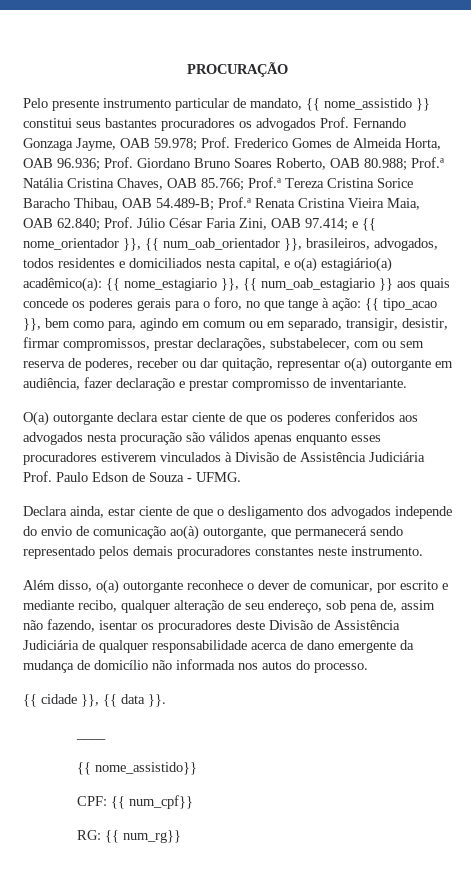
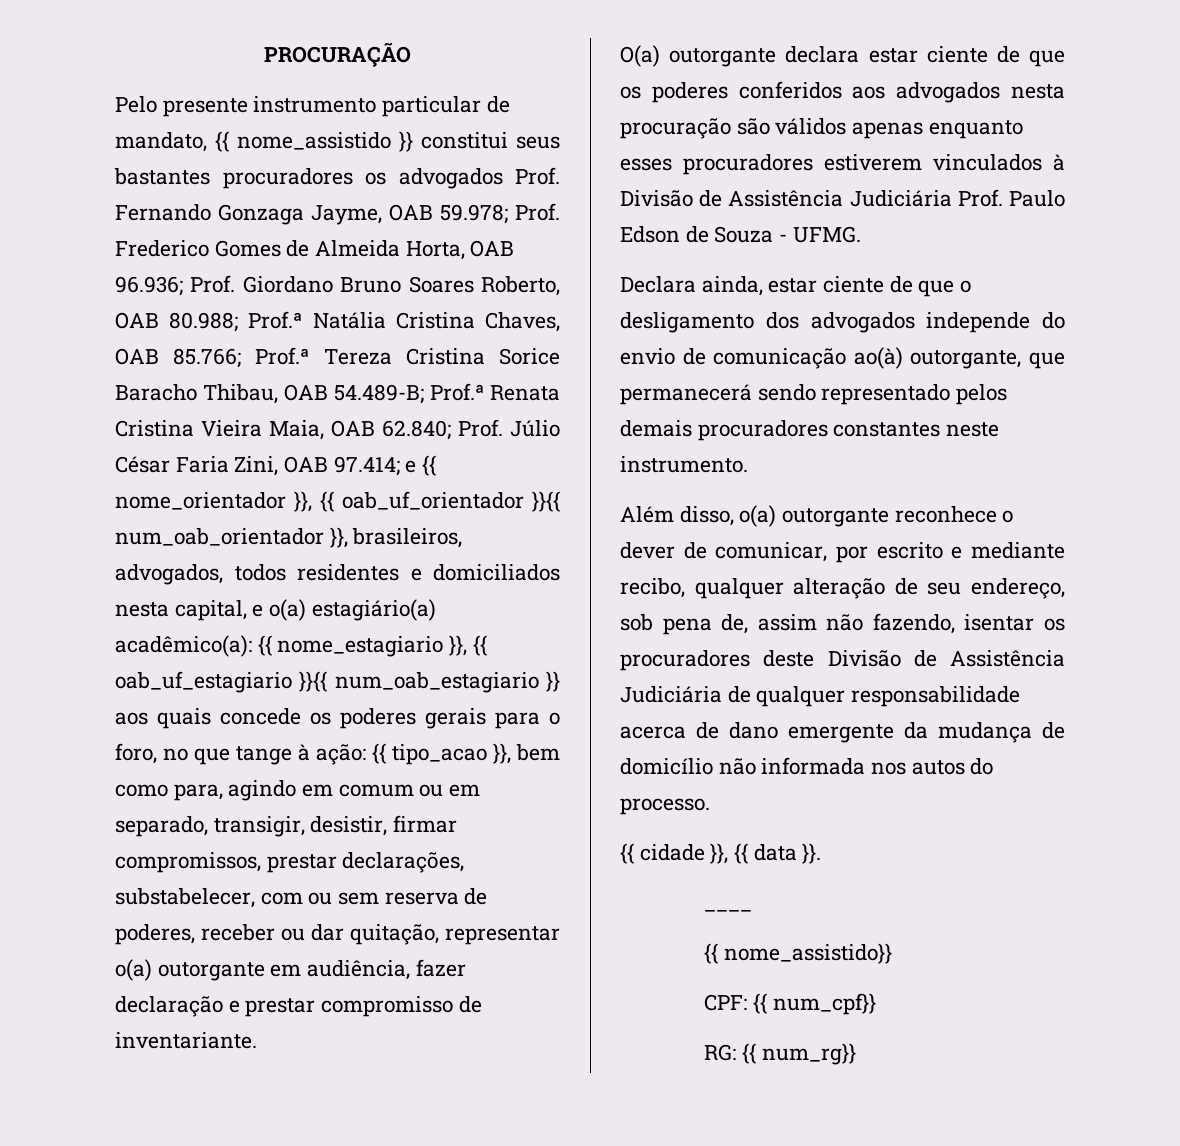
(159, 244) none -> [342,491,560,512] oab_uf_orientador }}{{
(257, 284) none -> [115,671,328,693] oab_uf_estagiario }}{{

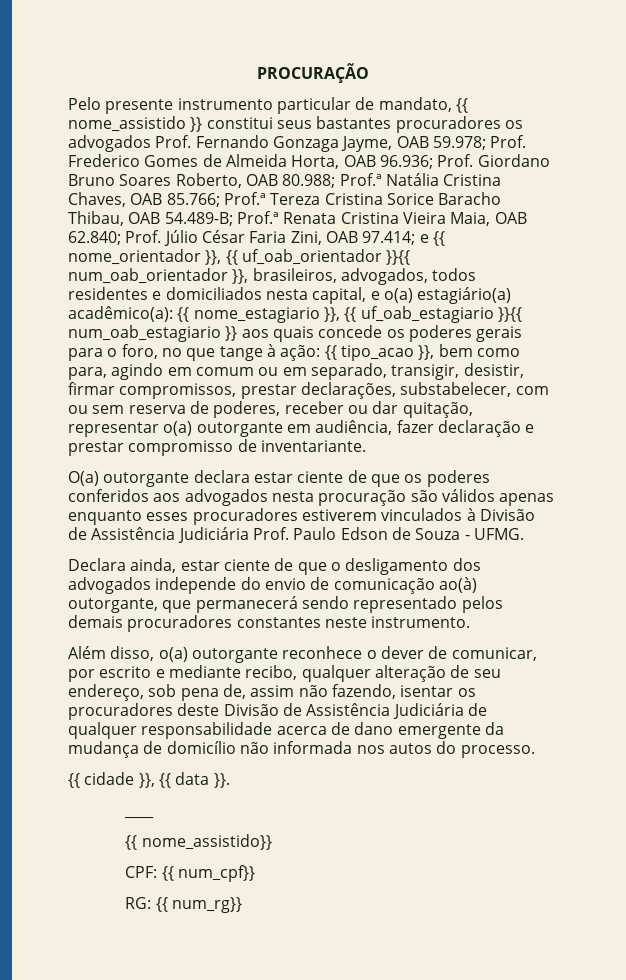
[342,491,524,510] oab_uf_orientador -> [241,249,382,265] uf_oab_orientador
[115,671,292,693] oab_uf_estagiario -> [360,306,494,323] uf_oab_estagiario

